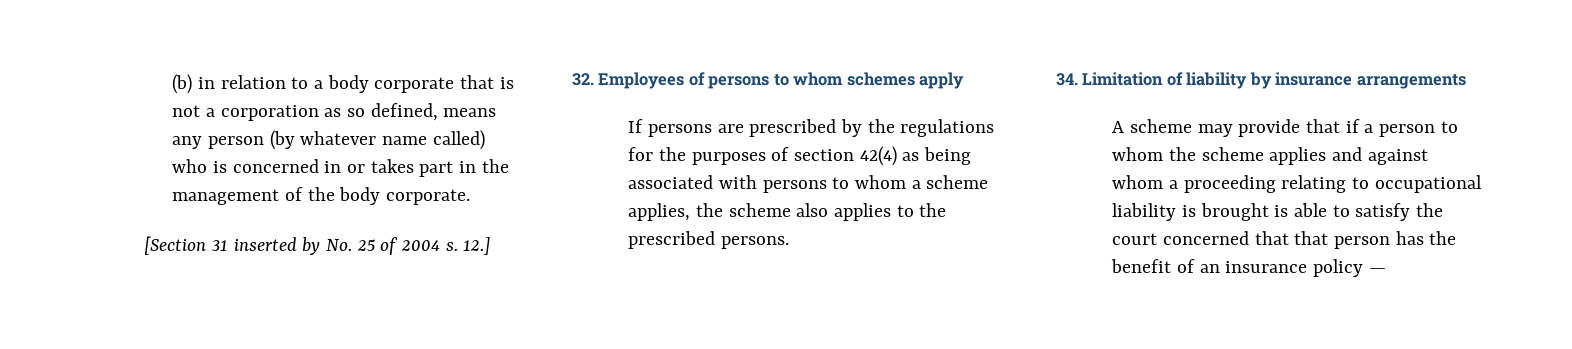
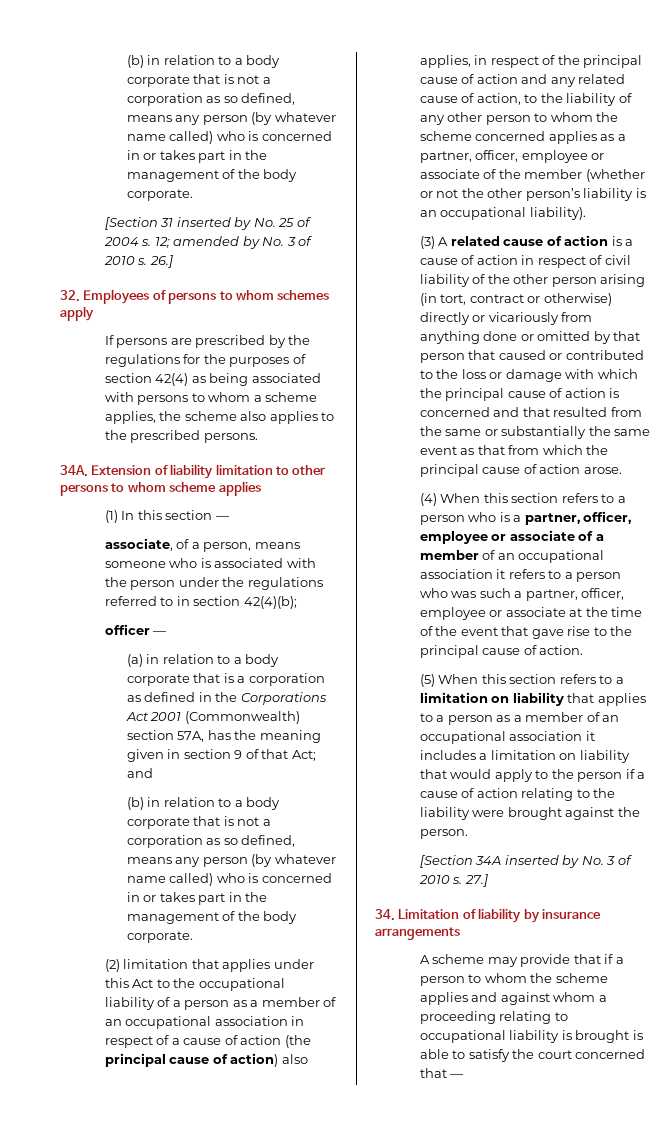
[463,237,491,255] 12.] -> [154,236,314,249] [103,255,173,268] 12; amended by No. 3 of 2010 s. 26.]
(789, 242) none -> [60,464,326,479] [60,481,261,496] [104,510,229,523] [104,538,300,552] [104,558,316,568] [104,577,323,590] [104,596,297,609] [104,624,167,635] [126,654,280,667] [126,673,325,686] [126,692,327,705] [125,711,300,724] [126,730,321,743] [126,749,316,762] [126,768,153,778] [126,797,281,810] [126,816,271,829] [126,835,296,848] [126,854,336,867] [126,873,332,886] [126,892,268,905] [126,911,298,924] [126,931,193,943] [104,959,314,972] [104,978,285,991] [104,997,337,1010] [104,1016,305,1029] [104,1035,311,1048] [104,1053,308,1067] [419,55,643,68] [419,74,626,87] [419,93,632,106] [419,112,619,125] [419,131,626,144] [419,150,605,163] [419,169,645,182] [419,188,646,201] [419,207,586,220] [419,235,634,249] [419,255,631,268] [419,274,646,287] [419,293,612,306] [419,312,593,325] [419,331,641,344] [419,350,644,363] [419,369,638,382] [419,388,620,401] [419,407,642,417] [419,426,651,439] [419,445,609,455] [419,464,622,477] [419,493,626,506] [419,511,632,525] [419,530,604,544] [419,550,605,563] [419,569,622,582] [419,588,625,601] [419,607,643,620] [419,626,633,639] [419,645,584,658] [419,674,624,687] [419,692,646,706] [419,712,620,725] [419,731,595,744] [419,750,630,763] [419,769,646,782] [419,788,616,801] [419,807,640,820] [419,829,468,839] [419,855,633,868] [418,874,488,887] // 34A. Extension of liability limitation to other persons to whom scheme applies // (1) In this section — // associate, of a person, means someone who is associated with the person under the regulations referred to in section 42(4)(b); // officer — // (a) in relation to a body corporate that is a corporation as defined in the Corporations Act 2001 (Commonwealth) section 57A, has the meaning given in section 9 of that Act; and // (b) in relation to a body corporate that is not a corporation as so defined, means any person (by whatever name called) who is concerned in or takes part in the management of the body corporate. // (2) limitation that applies under this Act to the occupational liability of a person as a member of an occupational association in respect of a cause of action (the principal cause of action) also applies, in respect of the principal cause of action and any related cause of action, to the liability of any other person to whom the scheme concerned applies as a partner, officer, employee or associate of the member (whether or not the other person’s liability is an occupational liability). // (3) A related cause of action is a cause of action in respect of civil liability of the other person arising (in tort, contract or otherwise) directly or vicariously from anything done or omitted by that person that caused or contributed to the loss or damage with which the principal cause of action is concerned and that resulted from the same or substantially the same event as that from which the principal cause of action arose. // (4) When this section refers to a person who is a partner, officer, employee or associate of a member of an occupational association it refers to a person who was such a partner, officer, employee or associate at the time of the event that gave rise to the principal cause of action. // (5) When this section refers to a limitation on liability that applies to a person as a member of an occupational association it includes a limitation on liability that would apply to the person if a cause of action relating to the liability were brought against the person. // [Section 34A inserted by No. 3 of 2010 s. 27.]
[1294,231,1457,249] [1111,259,1363,277] that person has the benefit of an insurance policy -> (447, 1073) none

